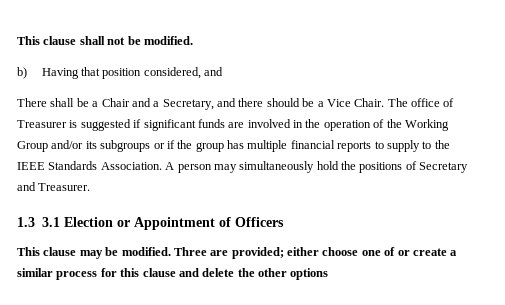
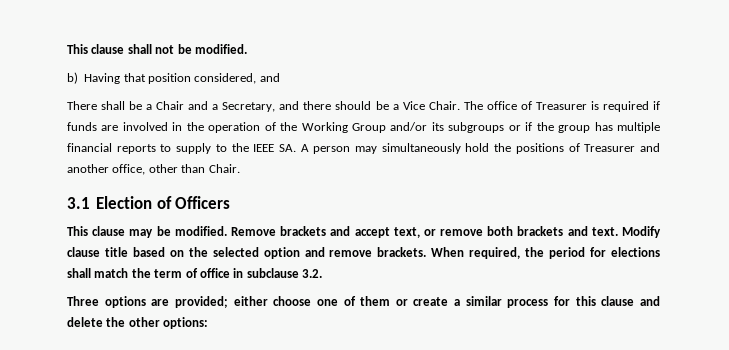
[80,119,196,131] suggested if significant -> [602,101,660,112] required if
[48,161,162,170] Standards Association. -> [278,144,296,152] SA.
[419,162,469,173] [17,182,91,191] [17,217,215,230] Secretary and Treasurer. // 1.3 3.1 Election or Appointment -> [584,143,660,152] [67,164,240,175] [67,196,153,209] Treasurer and another office, other than Chair. // 3.1 Election
[173,247,207,256] Three -> [230,226,661,238] [67,247,660,259] [67,268,322,278] [67,296,146,308] Remove brackets and accept text, or remove both brackets and text. Modify clause title based on the selected option and remove brackets. When required, the period for elections shall match the term of office in subclause 3.2. // Three options
(396, 251) none -> [360,296,391,306] them
[290,268,329,280] options -> [163,317,209,329] options:

